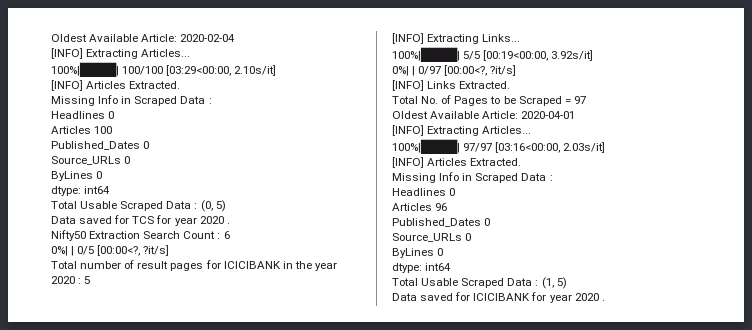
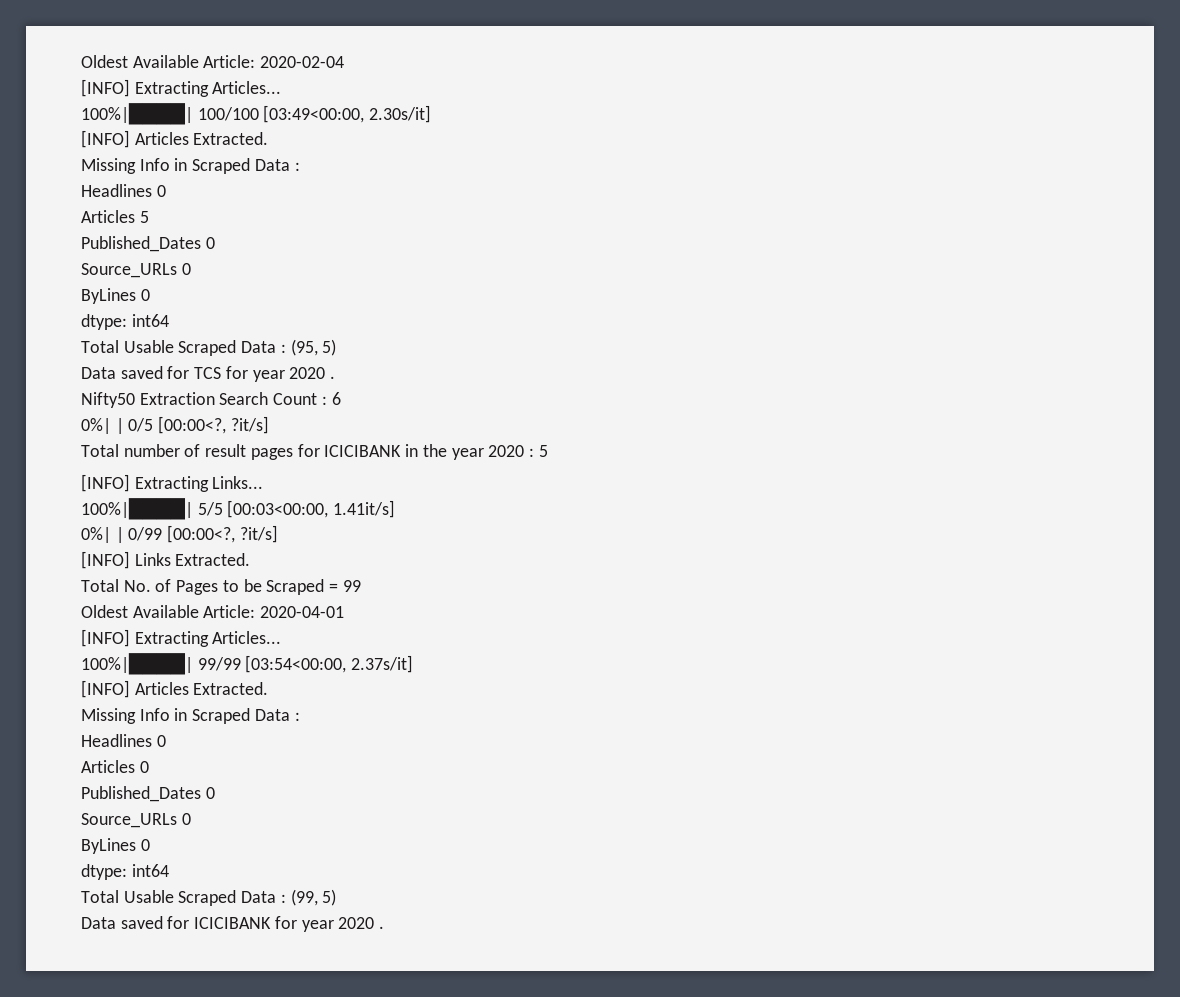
[166,65,277,76] [03:29<00:00, 2.10s/it] -> [263,105,432,123] [03:49<00:00, 2.30s/it]
[94,126,113,134] 100 -> [139,211,149,223] 5
[200,200,213,212] (0, -> [290,339,318,356] (95,
[483,50,594,61] [392,66,442,76] [00:19<00:00, 3.92s/it] // 0%| | 0/97 -> [227,500,396,518] [81,527,163,543] [00:03<00:00, 1.41it/s] // 0%| | 0/99
[573,96,586,104] 97 -> [342,580,361,592] 99
[463,142,606,153] 97/97 [03:16<00:00, 2.03s/it] -> [197,655,414,673] 99/99 [03:54<00:00, 2.37s/it]
[435,203,448,211] 96 -> [139,761,149,773] 0
[541,277,554,289] (1, -> [290,889,318,906] (99,

